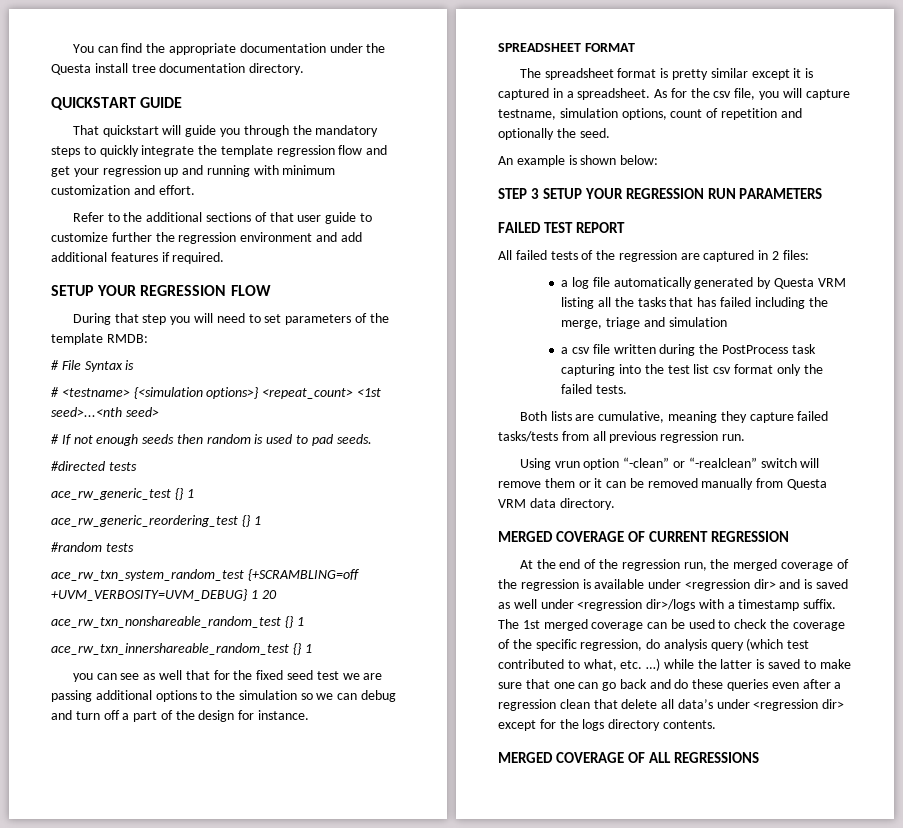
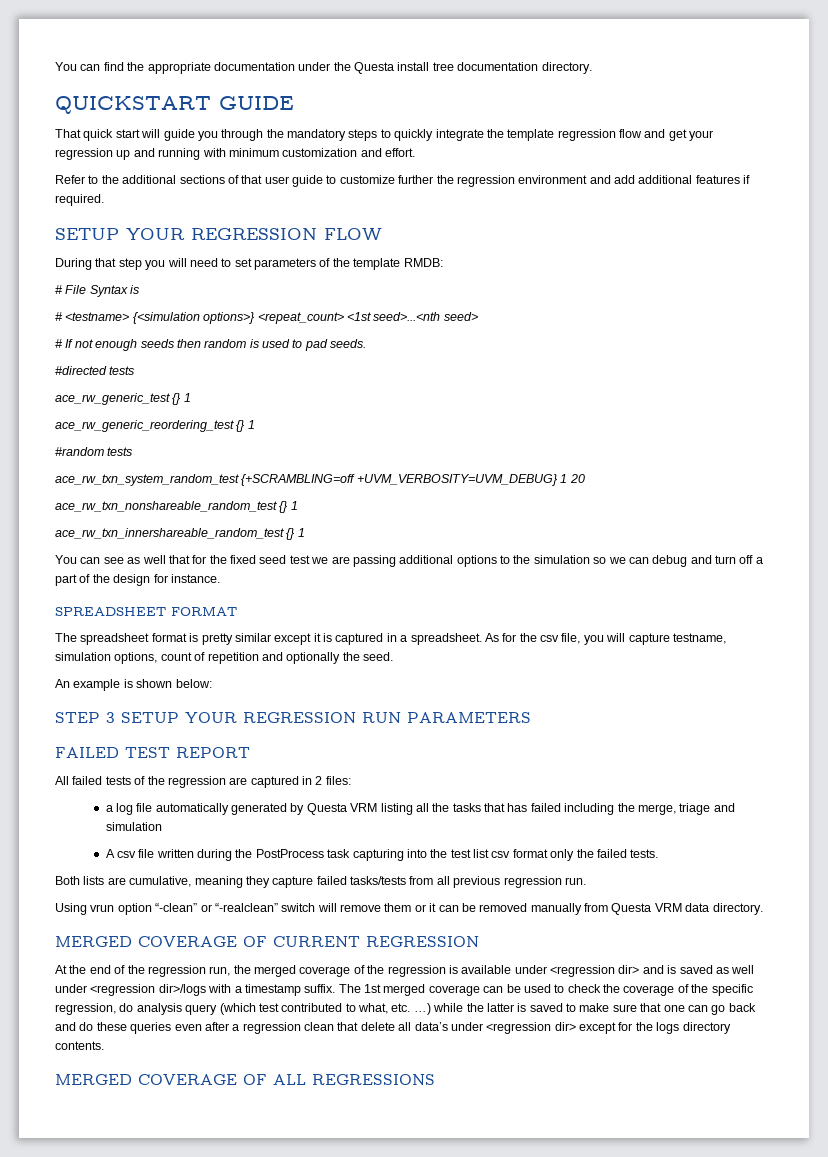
[102,125,159,137] quickstart -> [83,129,140,141] quick start
[72,673,93,682] you -> [55,555,77,564] You
[561,347,569,354] a -> [105,849,115,858] A

